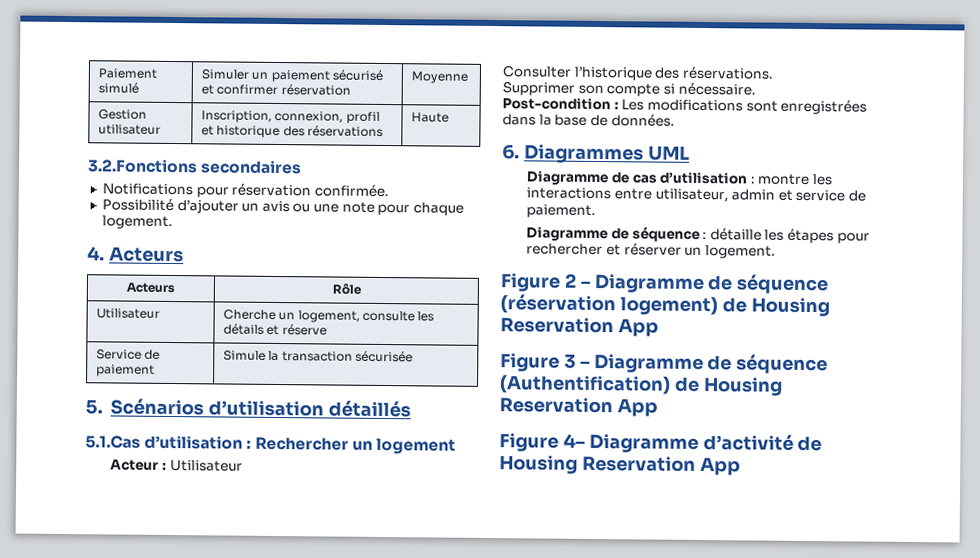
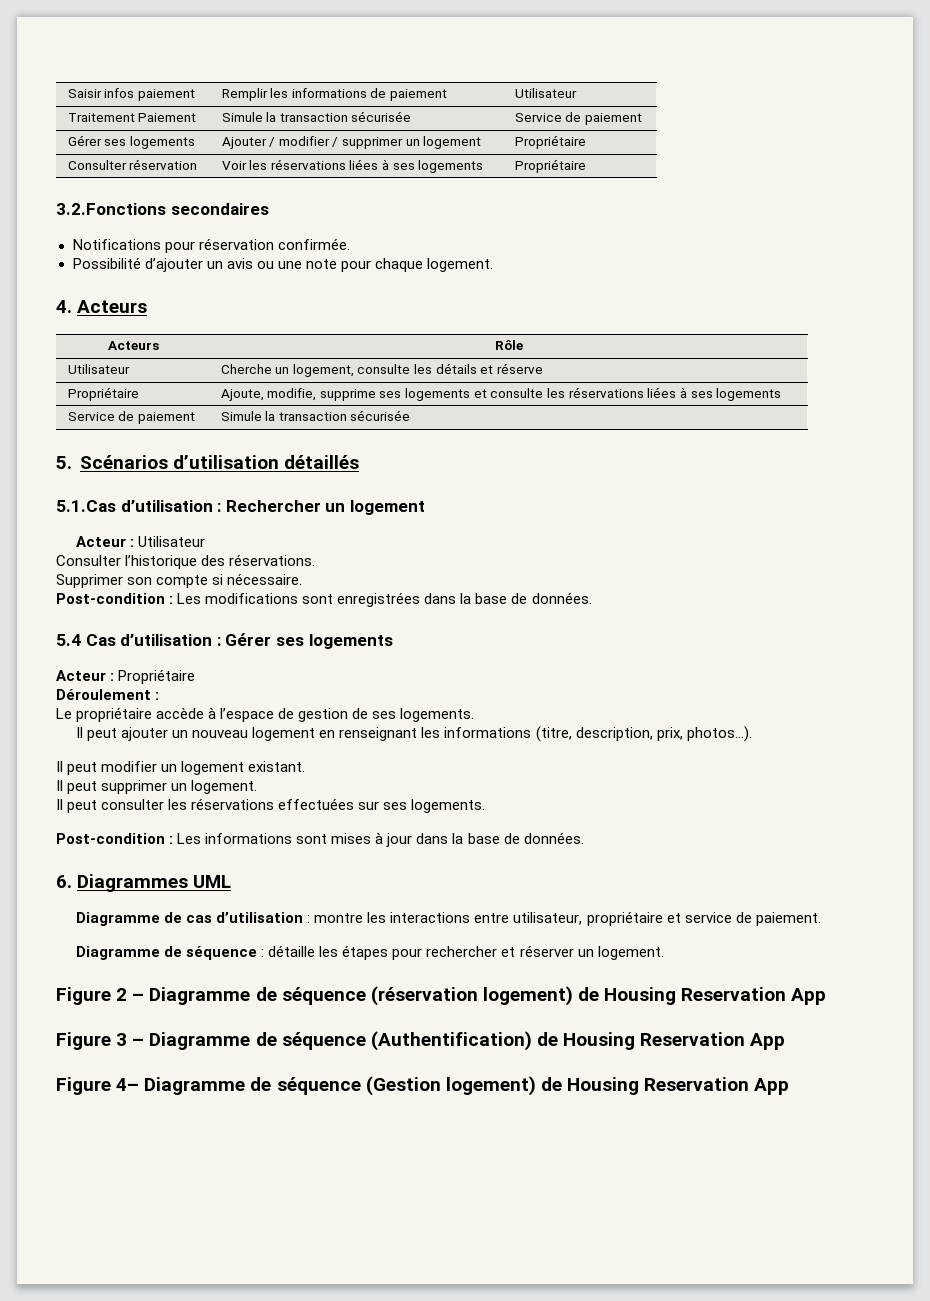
[98,68,158,79] [98,82,140,94] [201,69,383,83] [201,84,351,96] [411,71,469,84] [98,109,148,120] [98,124,162,135] [201,110,380,124] [201,125,383,139] [411,112,450,123] Paiement simulé | Simuler un paiement sécurisé et confirmer réservation | Moyenne // Gestion utilisateur | Inscription, connexion, profil et historique des réservations | Haute -> [67,88,195,101] [221,88,448,101] [514,88,577,98] [67,113,197,122] [221,111,412,122] [514,112,642,125] [67,135,195,149] [221,136,482,149] [514,135,586,149] [67,159,198,170] [221,159,484,173] [514,159,586,173] Saisir infos paiement | Remplir les informations de paiement | Utilisateur // Traitement Paiement | Simule la transaction sécurisée | Service de paiement // Gérer ses logements | Ajouter / modifier / supprimer un logement | Propriétaire // Consulter réservation | Voir les réservations liées à ses logements | Propriétaire
(327, 330) none -> [67,387,139,401] [220,387,782,401] // Propriétaire | Ajoute, modifie, supprime ses logements et consulte les réservations liées à ses logements
(675, 120) none -> [56,633,393,649] [56,669,196,684] [56,689,160,700] [56,707,475,722] [76,726,752,742] [56,761,306,775] [56,780,258,794] [56,798,486,813] [56,832,584,847] // 5.4 Cas d’utilisation : Gérer ses logements // Acteur : Propriétaire // Déroulement : // Le propriétaire accède à l’espace de gestion de ses logements. // Il peut ajouter un nouveau logement en renseignant les informations (titre, description, prix, photos...). // Il peut modifier un logement existant. // Il peut supprimer un logement. // Il peut consulter les réservations effectuées sur ses logements. // Post-condition : Les informations sont mises à jour dans la base de données.
[731,189,776,201] admin -> [586,911,663,926] propriétaire
[702,434,794,451] d’activité -> [250,1076,536,1096] de séquence (Gestion logement)

